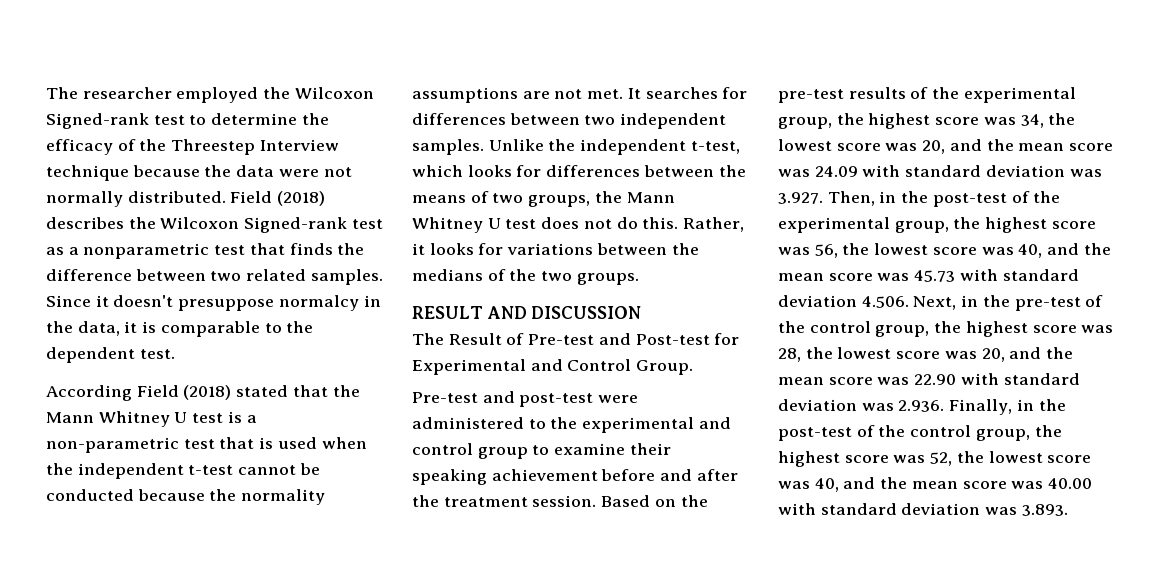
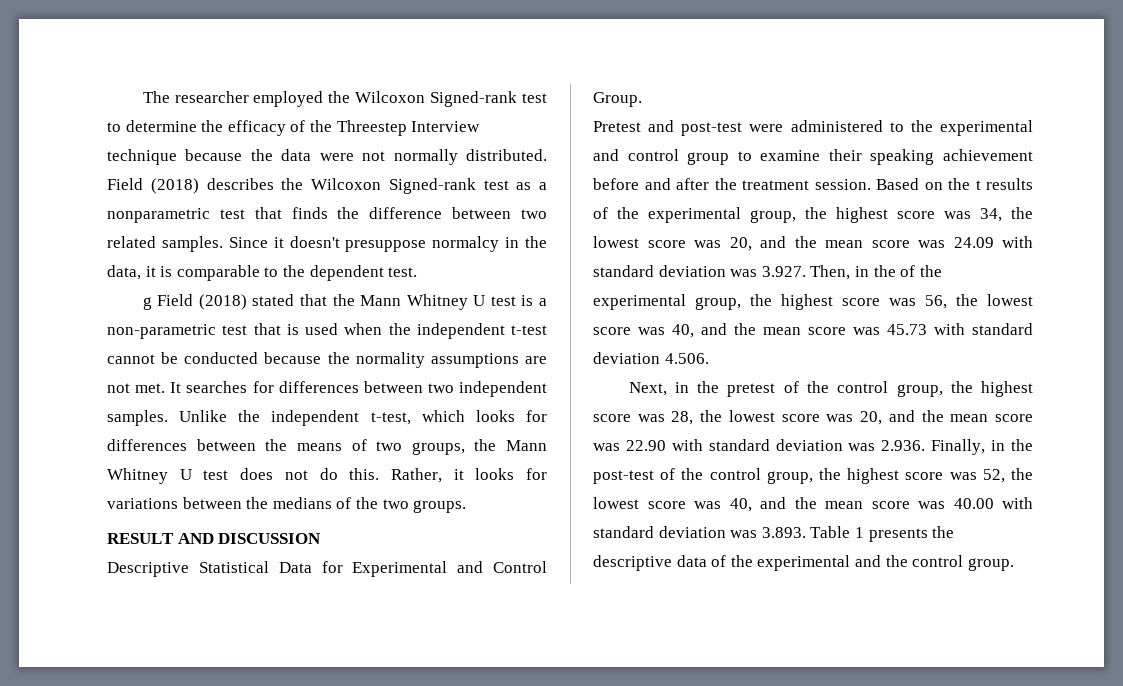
[46,385,132,401] According -> [142,297,152,310] g
[412,333,710,345] The Result of Pre-test and Post-test -> [107,561,312,577] Descriptive Statistical Data
[412,392,478,403] Pre-test -> [593,121,641,132] Pretest
[778,89,844,103] pre-test -> [975,180,981,190] t
[932,193,1007,207] post-test -> (896, 271) none
(909, 302) none -> (709, 358) //
[1014,297,1081,311] pre-test -> [727,383,776,397] pretest
(1068, 510) none -> [810,526,955,542] [593,555,1014,571] Table 1 presents the descriptive data of the experimental and the control group.

